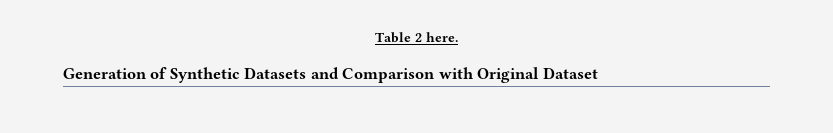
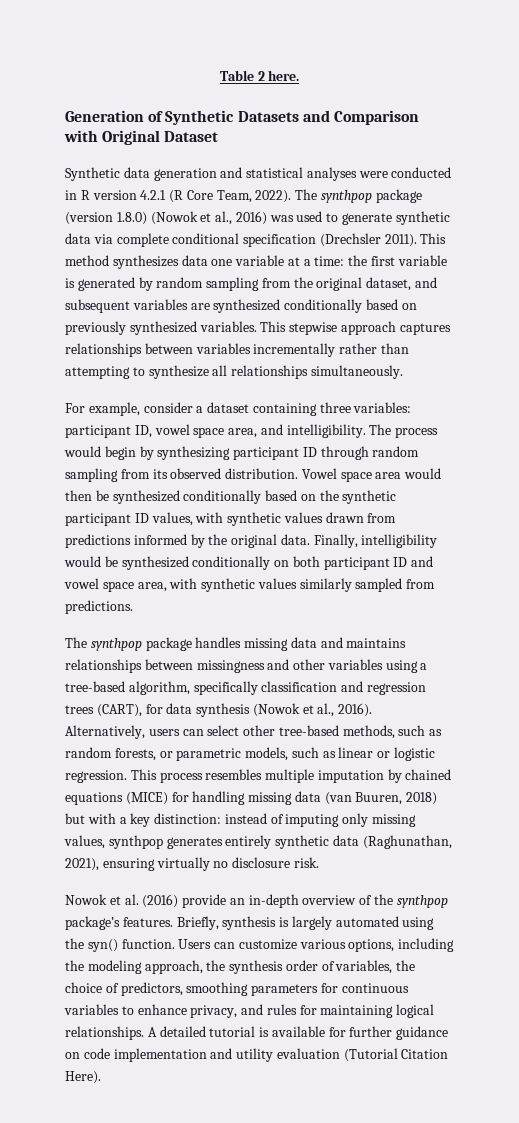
(598, 73) none -> [65,167,452,181] [65,189,422,203] [65,211,450,225] [65,233,447,247] [65,255,447,269] [65,277,438,291] [65,299,417,313] [65,321,451,335] [65,343,409,357] [65,365,403,379] [65,402,412,416] [65,424,439,438] [64,446,420,460] [65,468,442,482] [65,490,397,504] [65,512,397,526] [65,534,438,548] [64,556,434,570] [64,578,436,592] [65,600,133,614] [65,637,407,651] [65,659,428,673] [65,681,426,695] [65,703,373,717] [65,725,443,739] [65,747,436,761] [65,769,452,783] [65,791,438,805] [65,813,417,827] [64,835,452,849] [65,857,319,871] [65,894,448,908] [65,916,435,930] [65,938,455,952] [65,960,416,974] [65,982,409,996] [64,1004,435,1018] [65,1026,449,1040] [65,1048,449,1062] [65,1071,101,1084] // Synthetic data generation and statistical analyses were conducted in R version 4.2.1 (R Core Team, 2022). The synthpop package (version 1.8.0) (Nowok et al., 2016) was used to generate synthetic data via complete conditional specification (Drechsler 2011). This method synthesizes data one variable at a time: the first variable is generated by random sampling from the original dataset, and subsequent variables are synthesized conditionally based on previously synthesized variables. This stepwise approach captures relationships between variables incrementally rather than attempting to synthesize all relationships simultaneously. // For example, consider a dataset containing three variables: participant ID, vowel space area, and intelligibility. The process would begin by synthesizing participant ID through random sampling from its observed distribution. Vowel space area would then be synthesized conditionally based on the synthetic participant ID values, with synthetic values drawn from predictions informed by the original data. Finally, intelligibility would be synthesized conditionally on both participant ID and vowel space area, with synthetic values similarly sampled from predictions. // The synthpop package handles missing data and maintains relationships between missingness and other variables using a tree-based algorithm, specifically classification and regression trees (CART), for data synthesis (Nowok et al., 2016). Alternatively, users can select other tree-based methods, such as random forests, or parametric models, such as linear or logistic regression. This process resembles multiple imputation by chained equations (MICE) for handling missing data (van Buuren, 2018) but with a key distinction: instead of imputing only missing values, synthpop generates entirely synthetic data (Raghunathan, 2021), ensuring virtually no disclosure risk. // Nowok et al. (2016) provide an in-depth overview of the synthpop package’s features. Briefly, synthesis is largely automated using the syn() function. Users can customize various options, including the modeling approach, the synthesis order of variables, the choice of predictors, smoothing parameters for continuous variables to enhance privacy, and rules for maintaining logical relationships. A detailed tutorial is available for further guidance on code implementation and utility evaluation (Tutorial Citation Here).

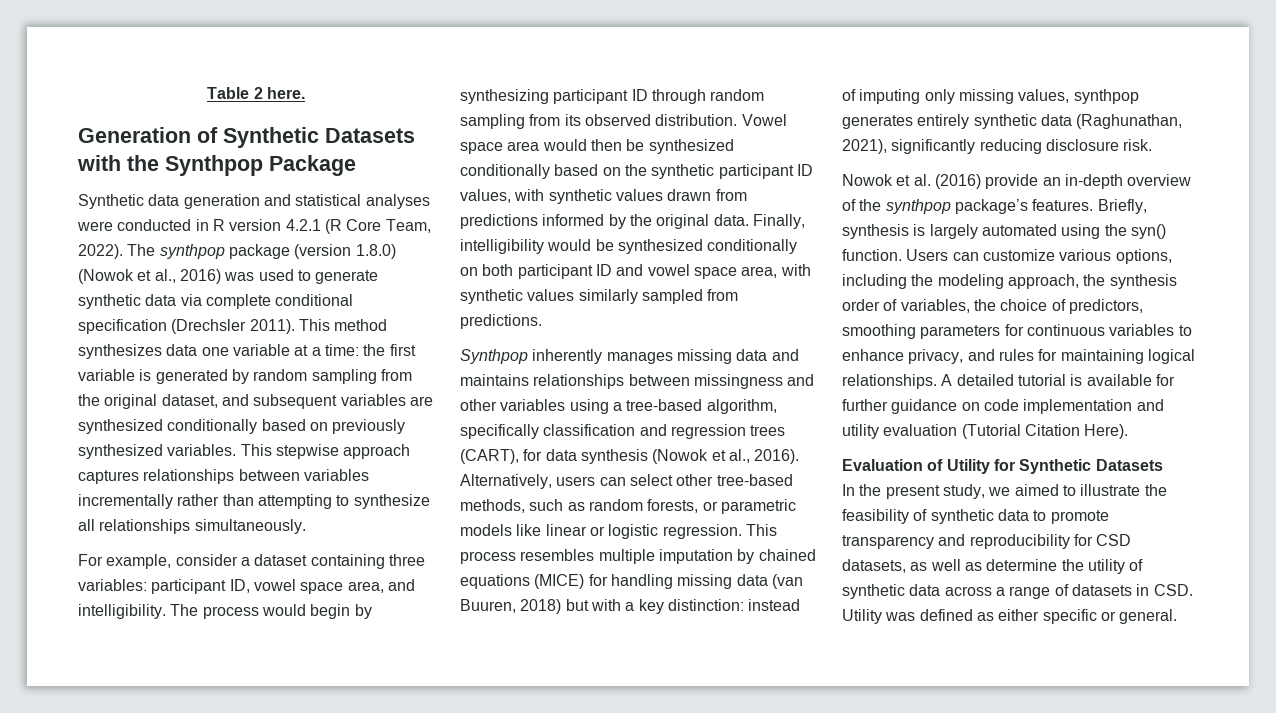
[302,110,419,125] [64,130,219,145] and Comparison with Original Dataset -> [77,155,356,176] with the Synthpop Package
[65,637,242,651] The synthpop package handles -> [460,349,673,364] Synthpop inherently manages
[245,747,336,761] models, such as -> [460,524,542,536] models like
[102,857,229,871] ensuring virtually no -> [891,139,1042,154] significantly reducing
(101, 1077) none -> [842,459,1163,474] [842,484,1167,499] [842,509,1109,524] [842,534,1132,549] [842,559,1144,574] [842,584,1193,599] [842,609,1178,624] // Evaluation of Utility for Synthetic Datasets // In the present study, we aimed to illustrate the feasibility of synthetic data to promote transparency and reproducibility for CSD datasets, as well as determine the utility of synthetic data across a range of datasets in CSD. Utility was defined as either specific or general.

